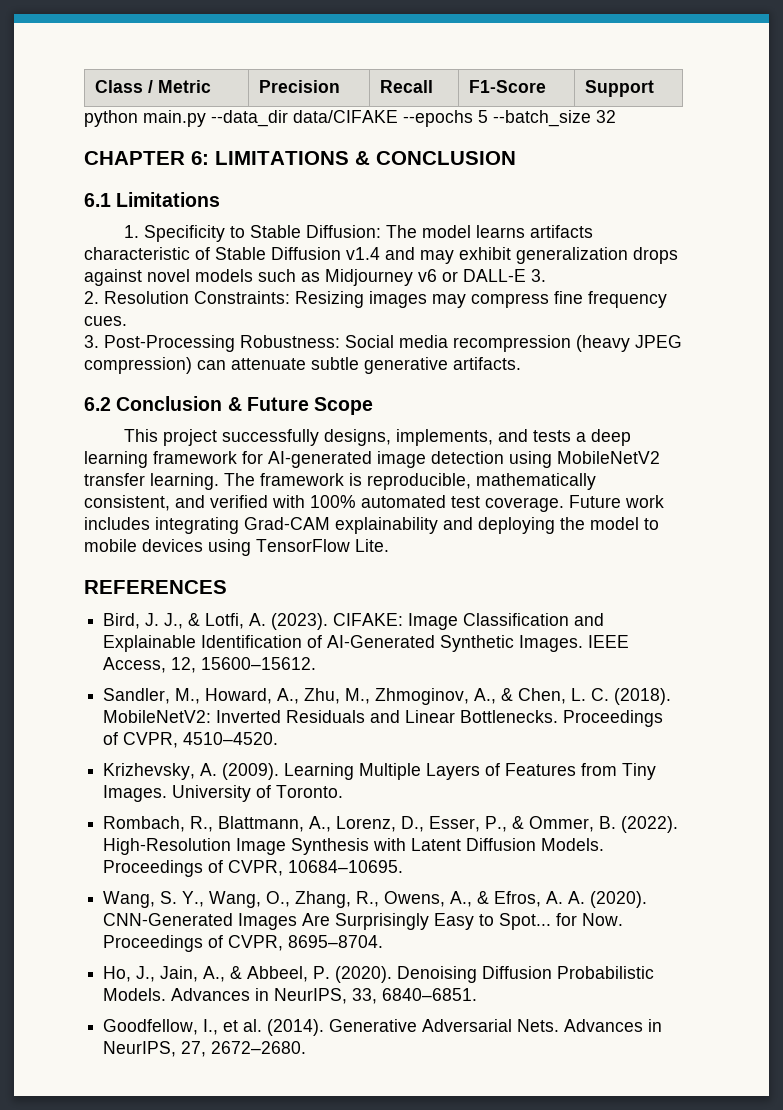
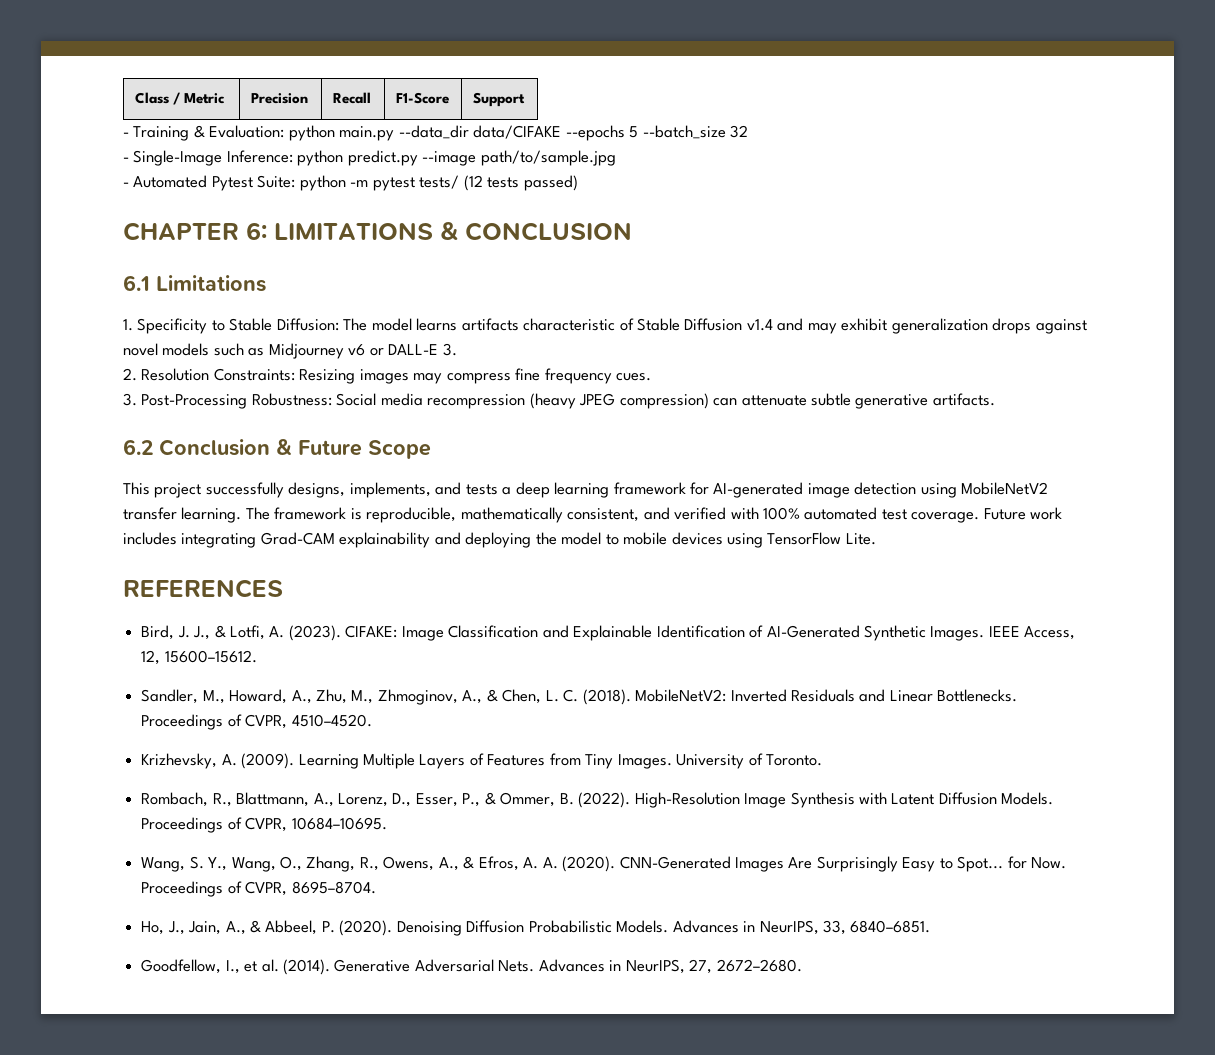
(655, 88) none -> [123,125,285,141] - Training & Evaluation:
(616, 116) none -> [123,150,616,166] [123,175,578,191] // - Single-Image Inference: python predict.py --image path/to/sample.jpg // - Automated Pytest Suite: python -m pytest tests/ (12 tests passed)

